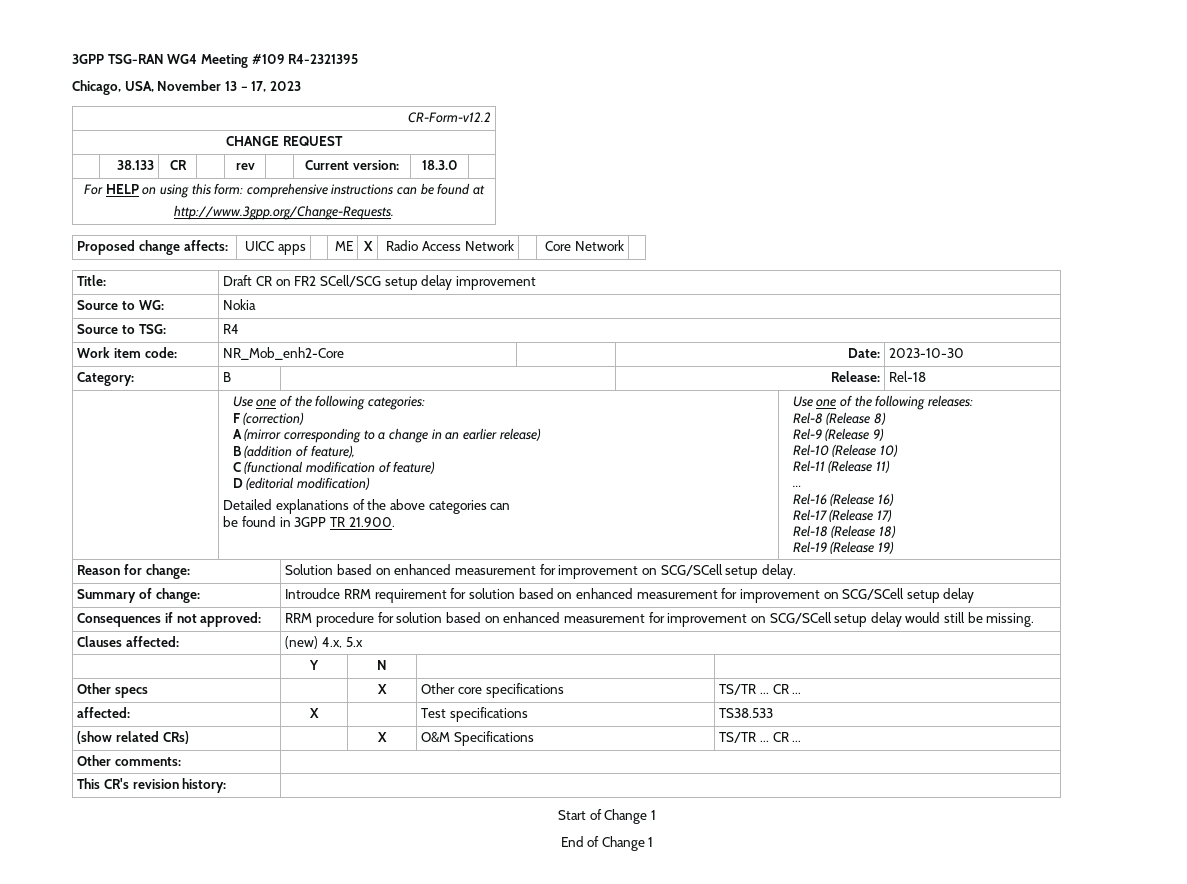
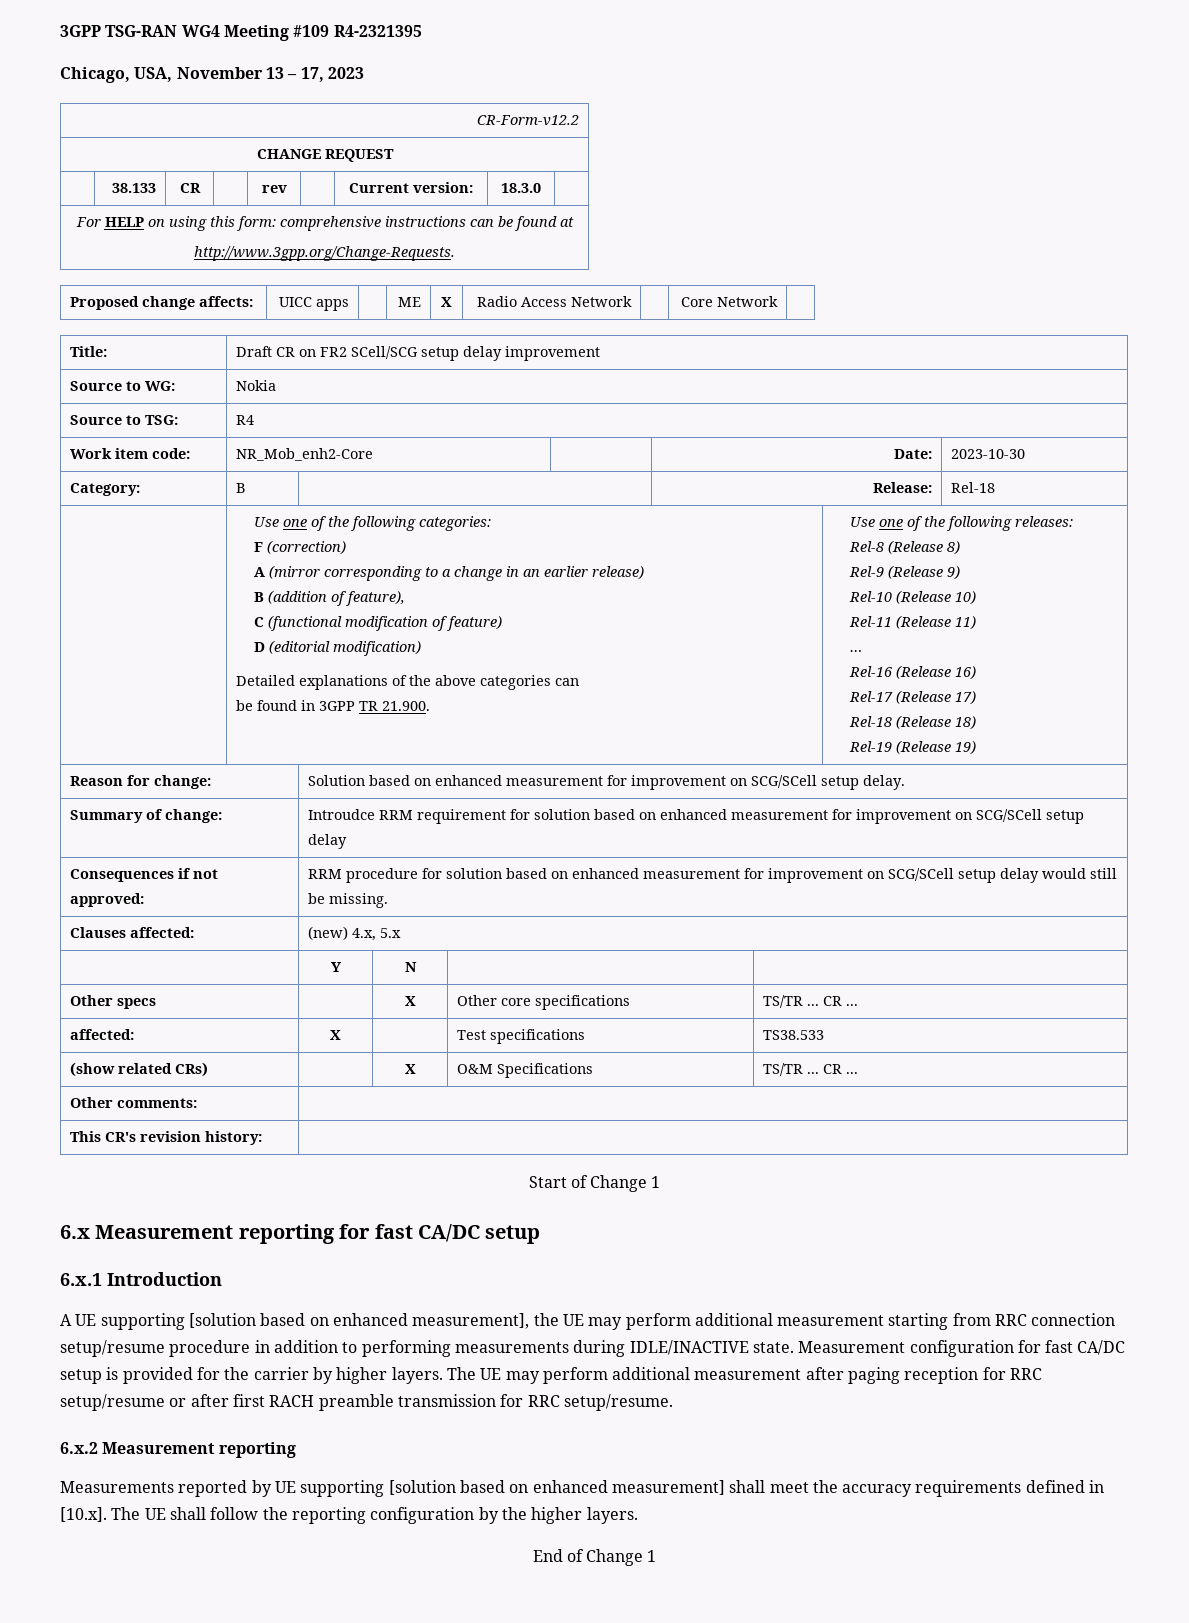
(656, 815) none -> [60,1224,541,1244] [60,1272,222,1286] [60,1313,1116,1330] [60,1340,1126,1357] [60,1367,1043,1384] [60,1394,673,1411] [60,1442,296,1458] [60,1480,1105,1497] [60,1507,638,1524] // 6.x Measurement reporting for fast CA/DC setup // 6.x.1 Introduction // A UE supporting [solution based on enhanced measurement], the UE may perform additional measurement starting from RRC connection setup/resume procedure in addition to performing measurements during IDLE/INACTIVE state. Measurement configuration for fast CA/DC setup is provided for the carrier by higher layers. The UE may perform additional measurement after paging reception for RRC setup/resume or after first RACH preamble transmission for RRC setup/resume. // 6.x.2 Measurement reporting // Measurements reported by UE supporting [solution based on enhanced measurement] shall meet the accuracy requirements defined in [10.x]. The UE shall follow the reporting configuration by the higher layers.

